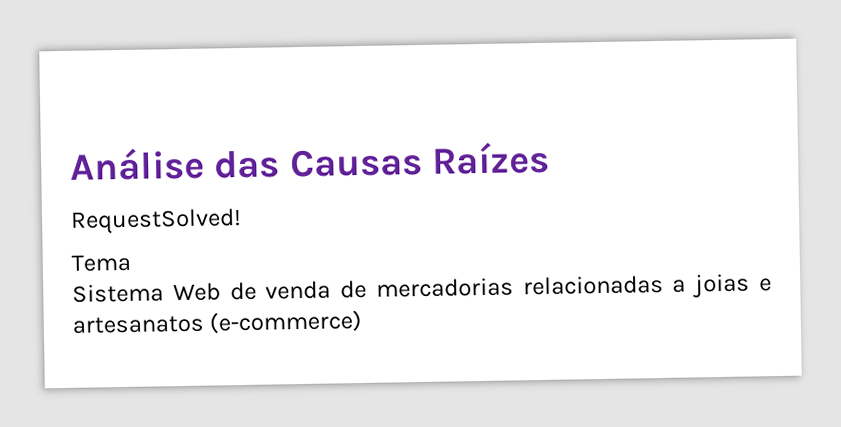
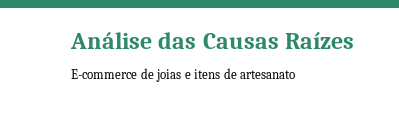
[70,208,242,234] [71,253,131,272] [72,273,773,303] [72,309,363,334] RequestSolved! // Tema // Sistema Web de venda de mercadorias relacionadas a joias e artesanatos (e-commerce) -> [71,68,296,82] E-commerce de joias e itens de artesanato

